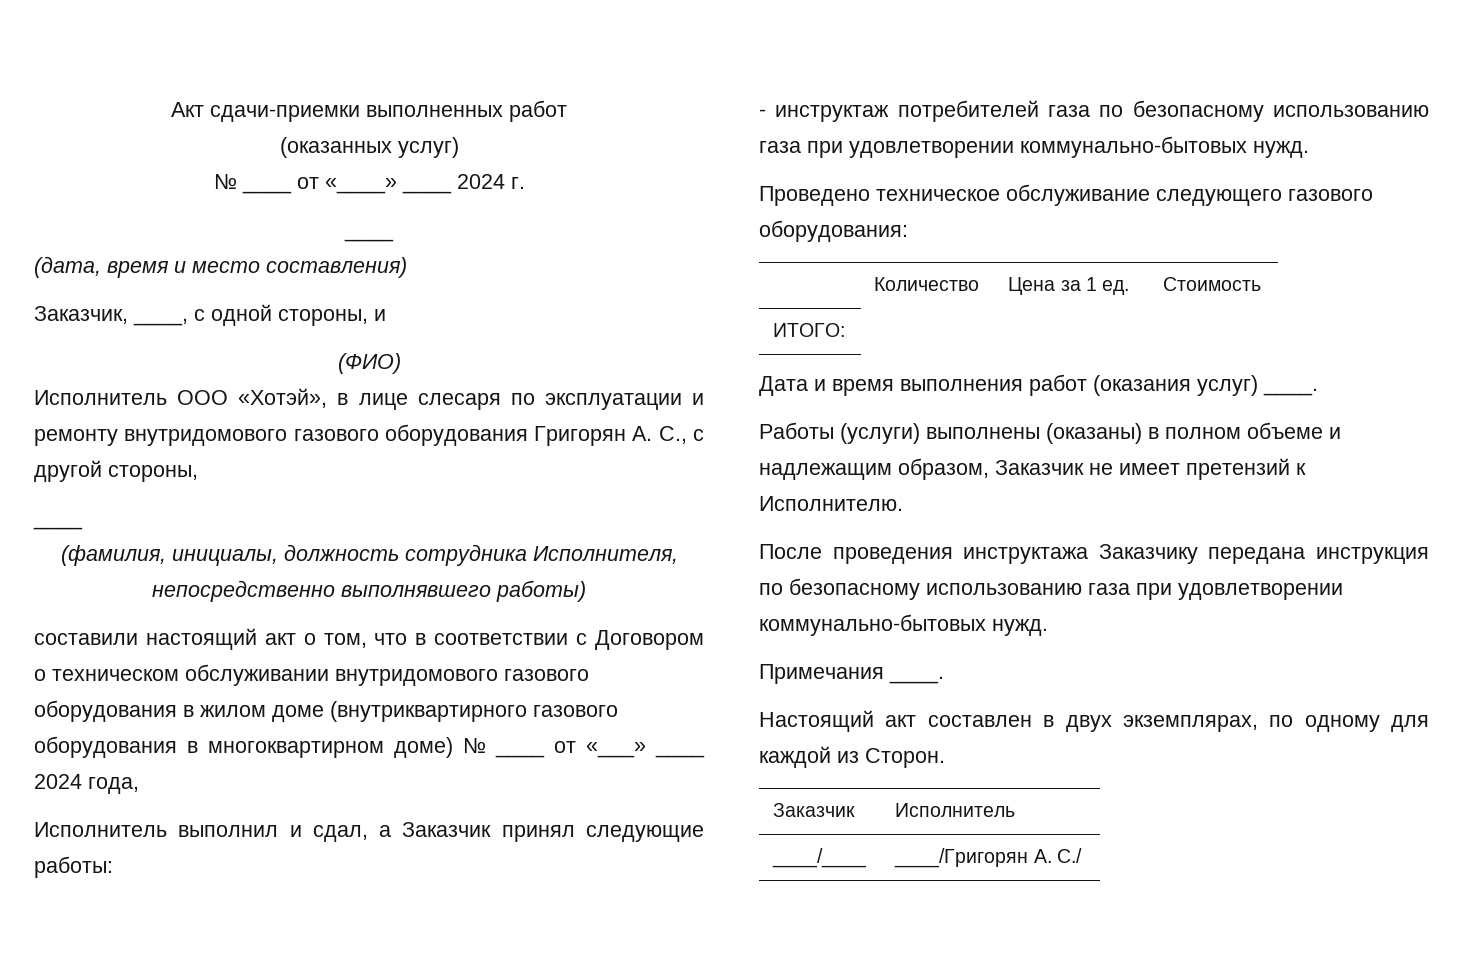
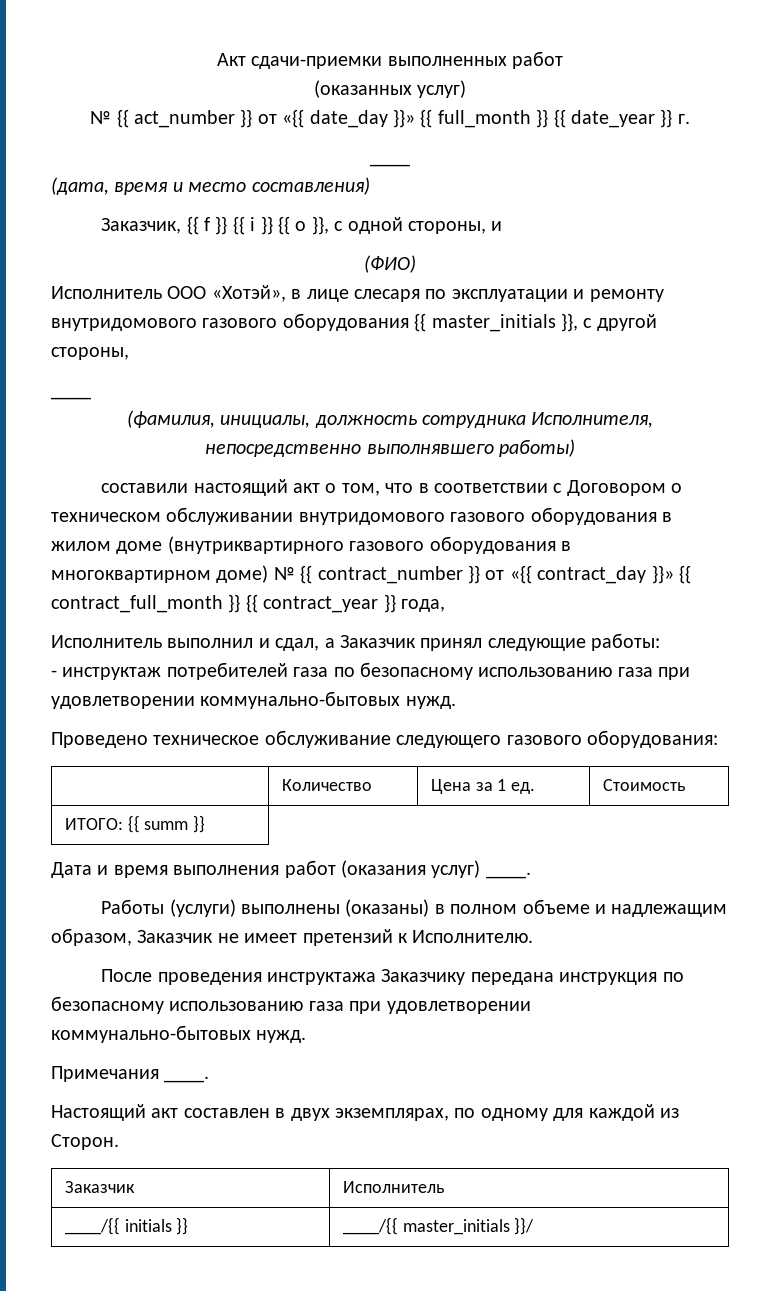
[241,189,292,194] [296,177,452,194] [456,174,505,189] ____ от «____» ____ 2024 -> [116,109,673,128] {{ act_number }} от «{{ date_day }}» {{ full_month }} {{ date_year }}
[133,318,188,326] ____, -> [186,216,329,235] {{ f }} {{ i }} {{ o }},
[534,426,687,446] Григорян А. С., -> [414,313,578,332] {{ master_initials }},
[495,753,545,758] [554,741,705,758] [34,774,82,789] ____ от «___» ____ 2024 -> [300,565,691,584] [51,594,396,613] {{ contract_number }} от «{{ contract_day }}» {{ contract_full_month }} {{ contract_year }}
(846, 330) none -> [127,815,206,833] {{ summ }}
[772,848,868,868] [894,848,1082,868] ____/____ | ____/Григорян А. С./ -> [64,1217,189,1235] [342,1217,535,1235] ____/{{ initials }} | ____/{{ master_initials }}/

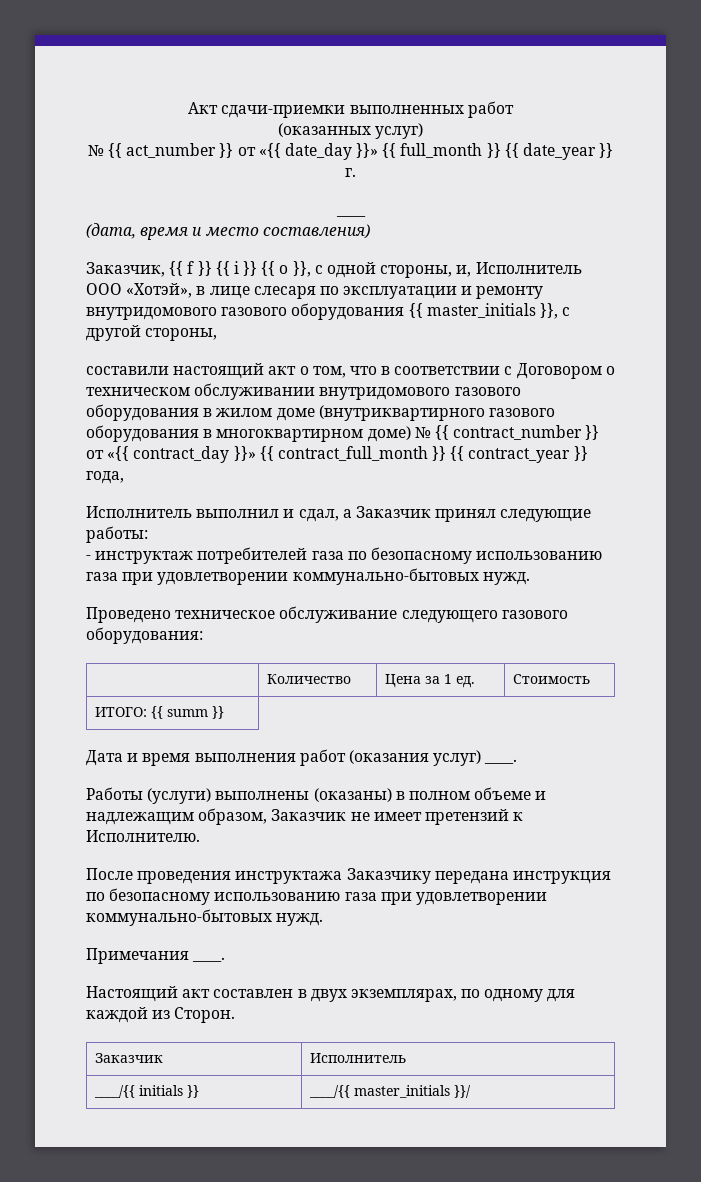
[491,221,503,231] [364,255,416,273] и // (ФИО) // -> [456,265,472,277] и,
[51,396,91,400] [126,410,654,428] [205,439,575,457] // ____ // (фамилия, инициалы, должность сотрудника Исполнителя, непосредственно выполнявшего работы) -> (218, 334) none

